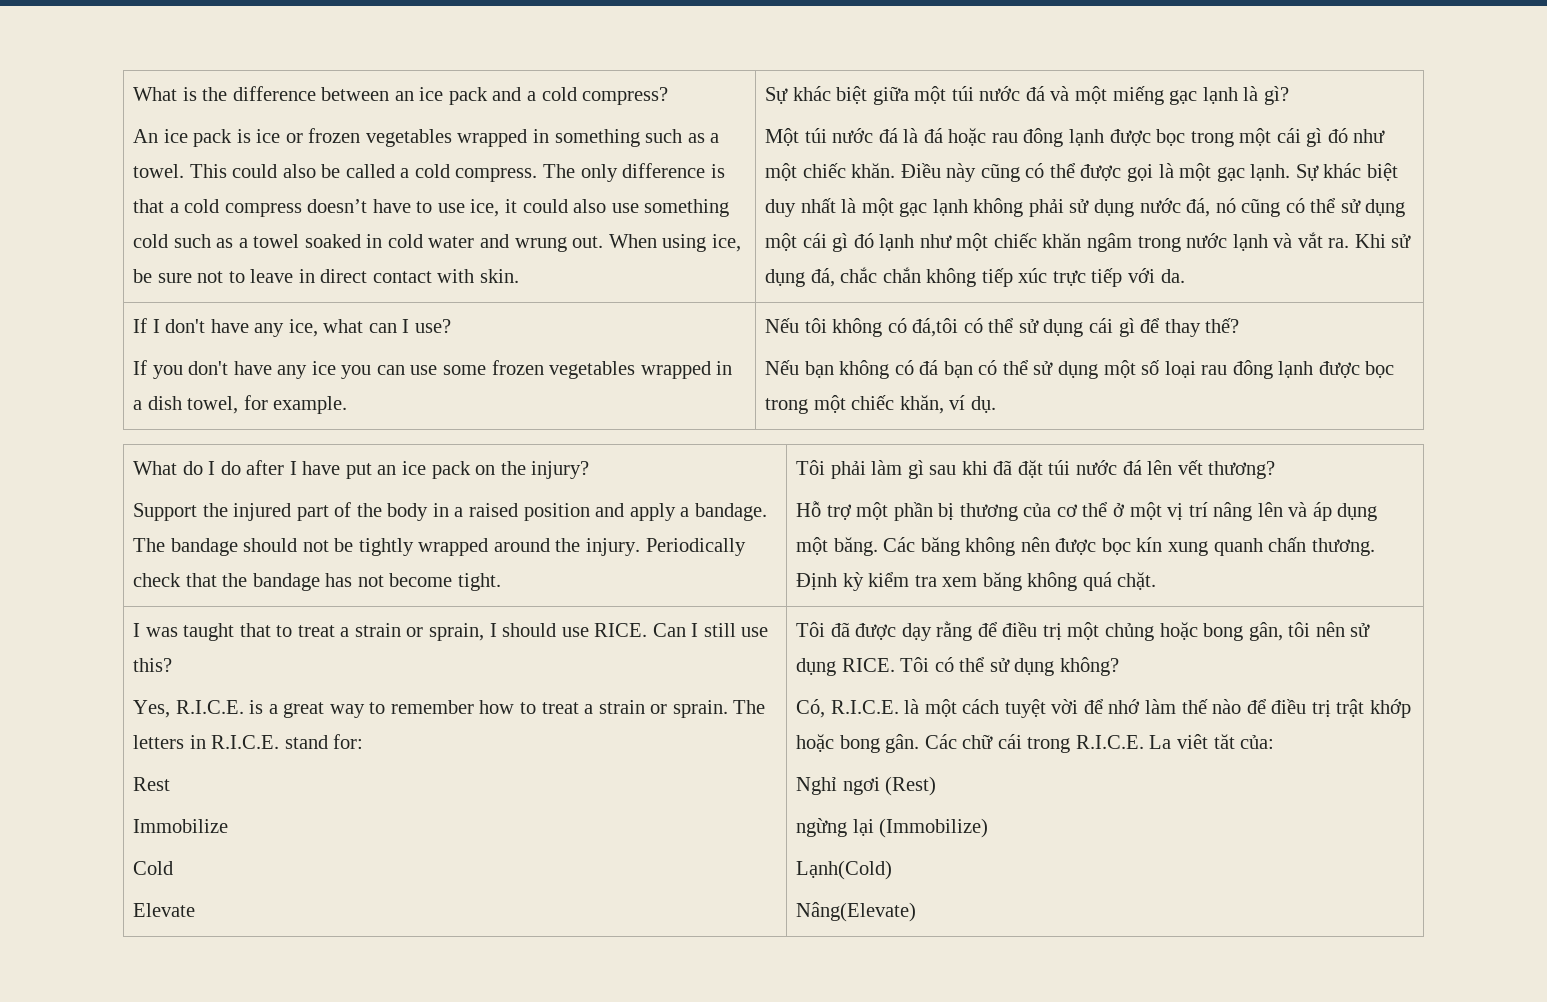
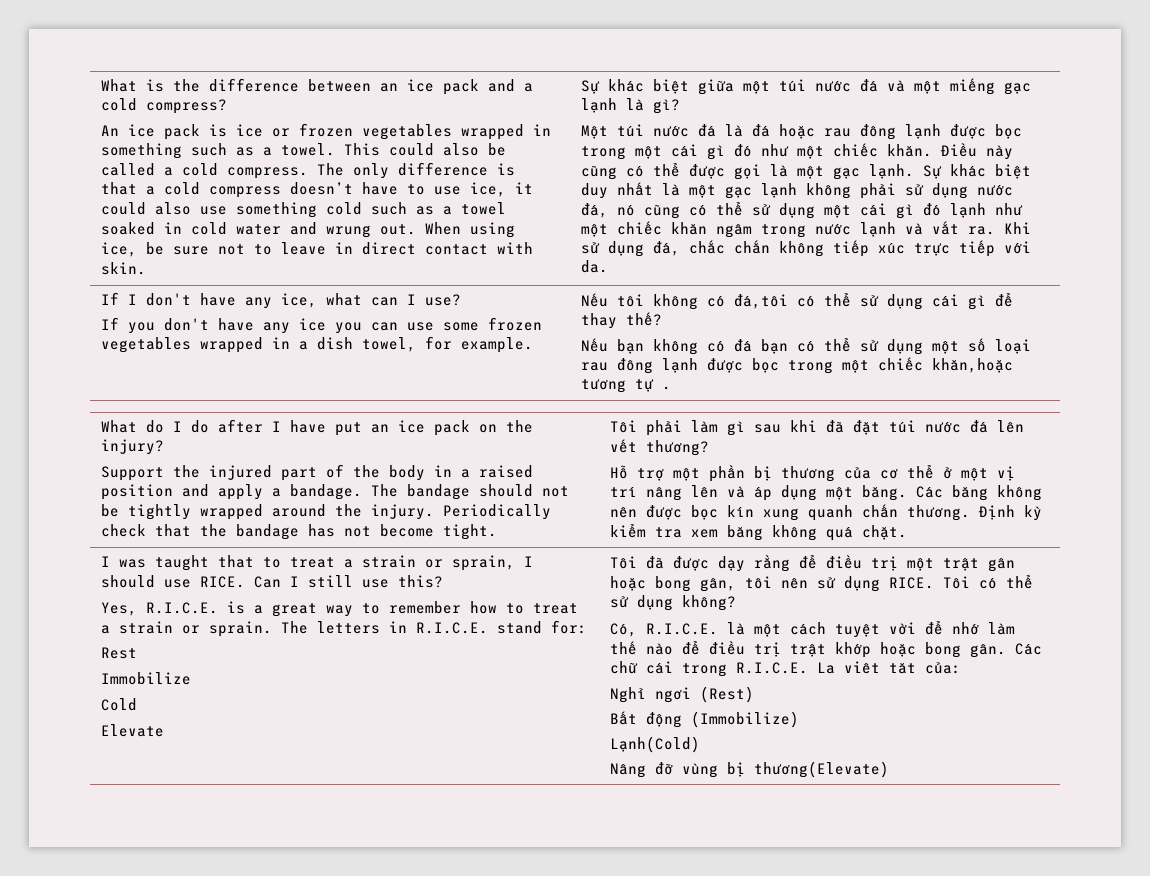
[899,395,996,414] khăn, ví dụ. -> [932,358,1014,373] [581,379,672,393] khăn,hoặc tương tự .
[1104,623,1154,641] chủng -> [943,558,1016,572] trật gân
[796,818,874,837] ngừng lại -> [610,711,683,728] Bất động
[796,902,917,922] Nâng(Elevate) -> [610,761,890,778] Nâng đỡ vùng bị thương(Elevate)

